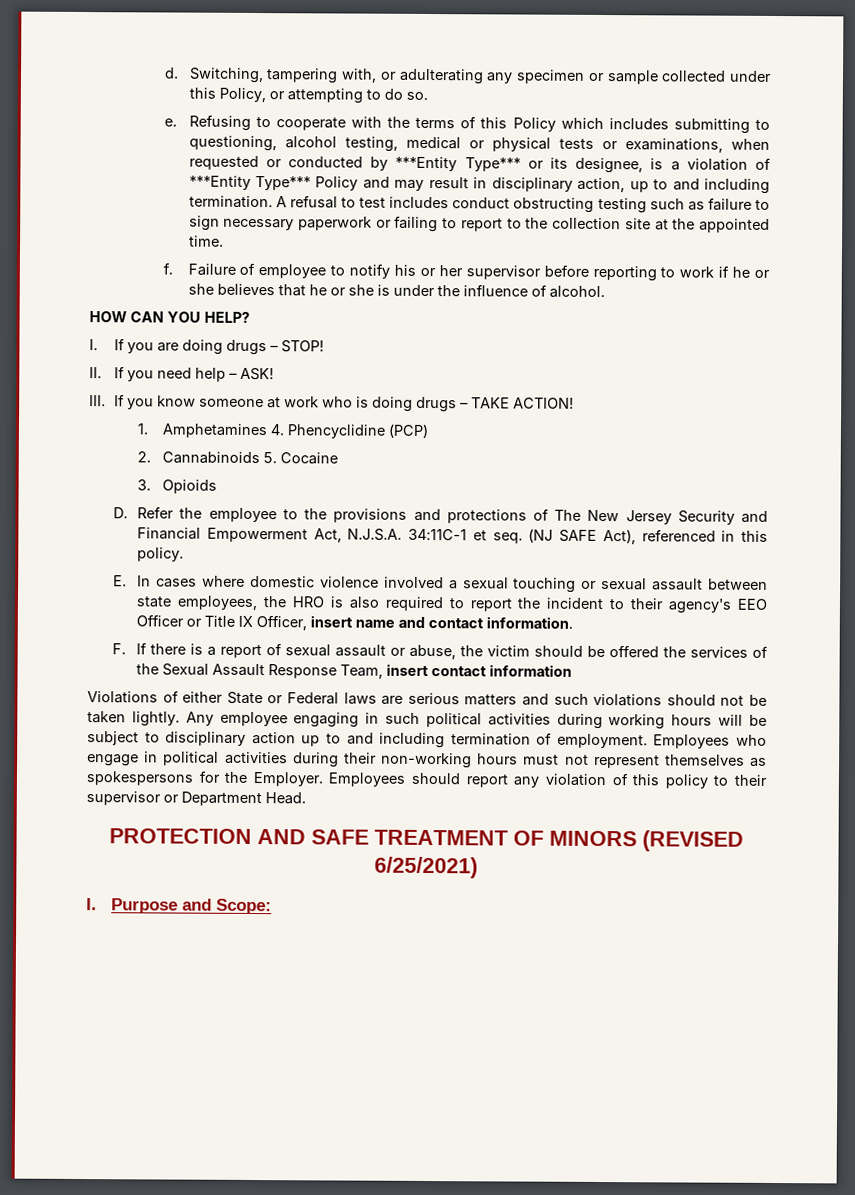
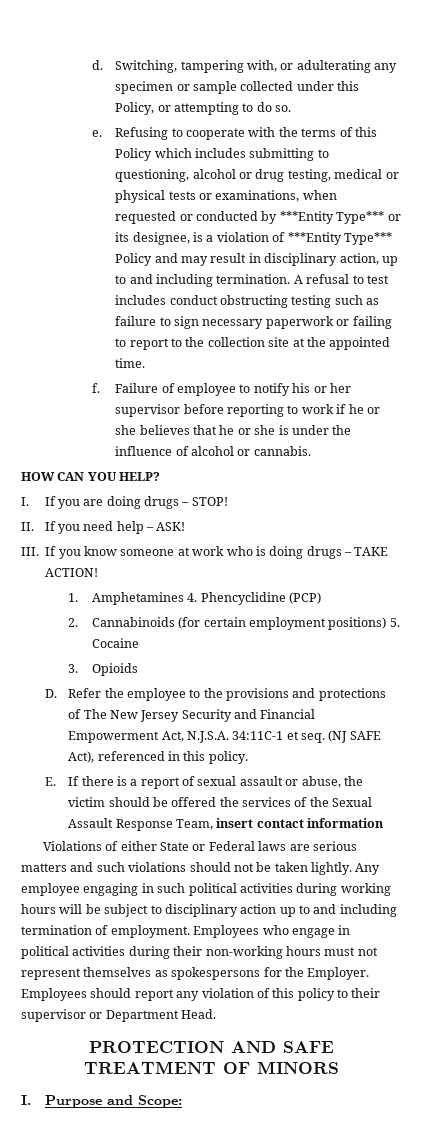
(337, 142) none -> [239,169,285,182] or drug
[548,285,605,299] alcohol. -> [191,446,311,456] alcohol or cannabis.
(260, 458) none -> [178,617,387,630] (for certain employment positions)
[137,575,768,593] [136,595,767,614] [136,614,574,631] [111,643,126,655] In cases where domestic violence involved a sexual touching or sexual assault between state employees, the HRO is also required to report the incident to their agency's EEO Officer or Title IX Officer, insert name and contact information. // F. -> (56, 781) none
[641,830,744,852] [374,856,478,879] (REVISED 6/25/2021) -> (339, 1067) none

